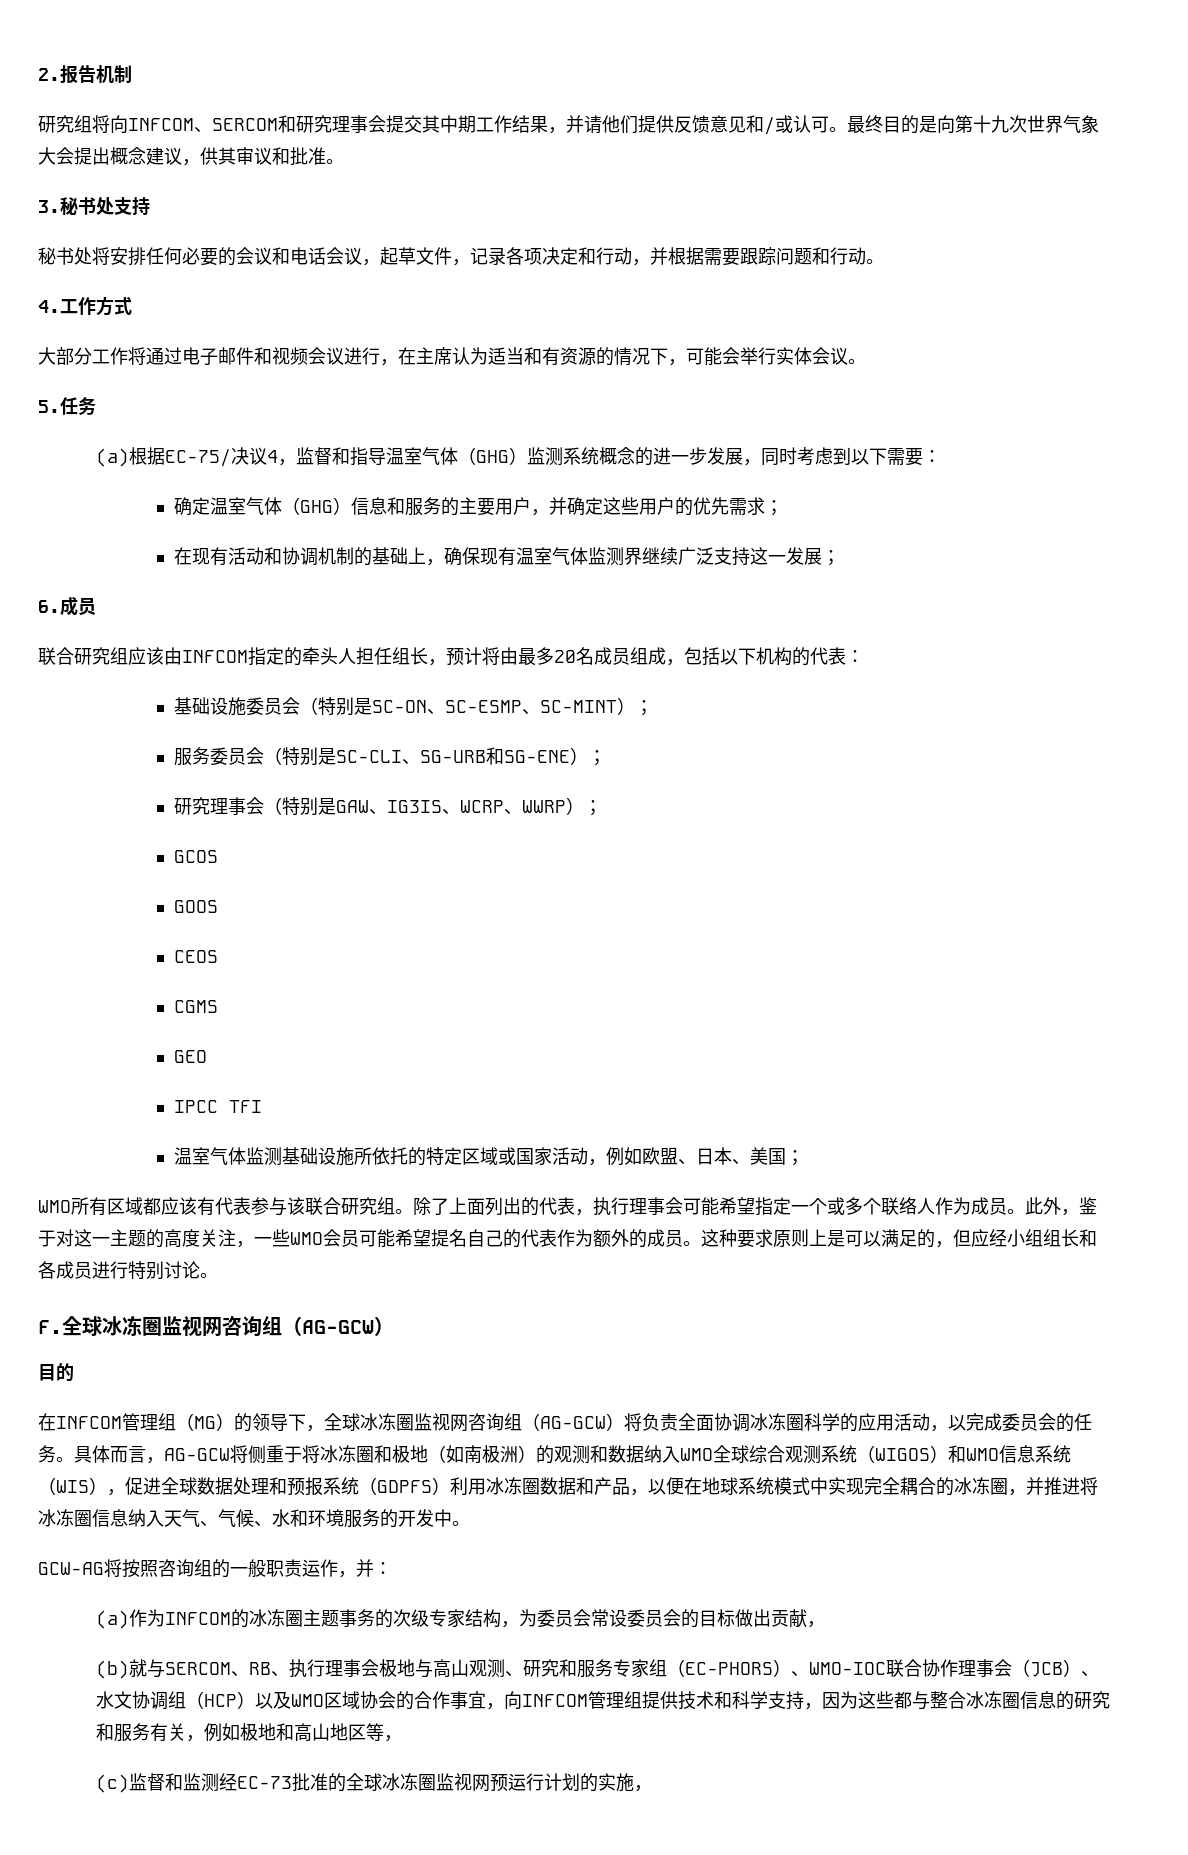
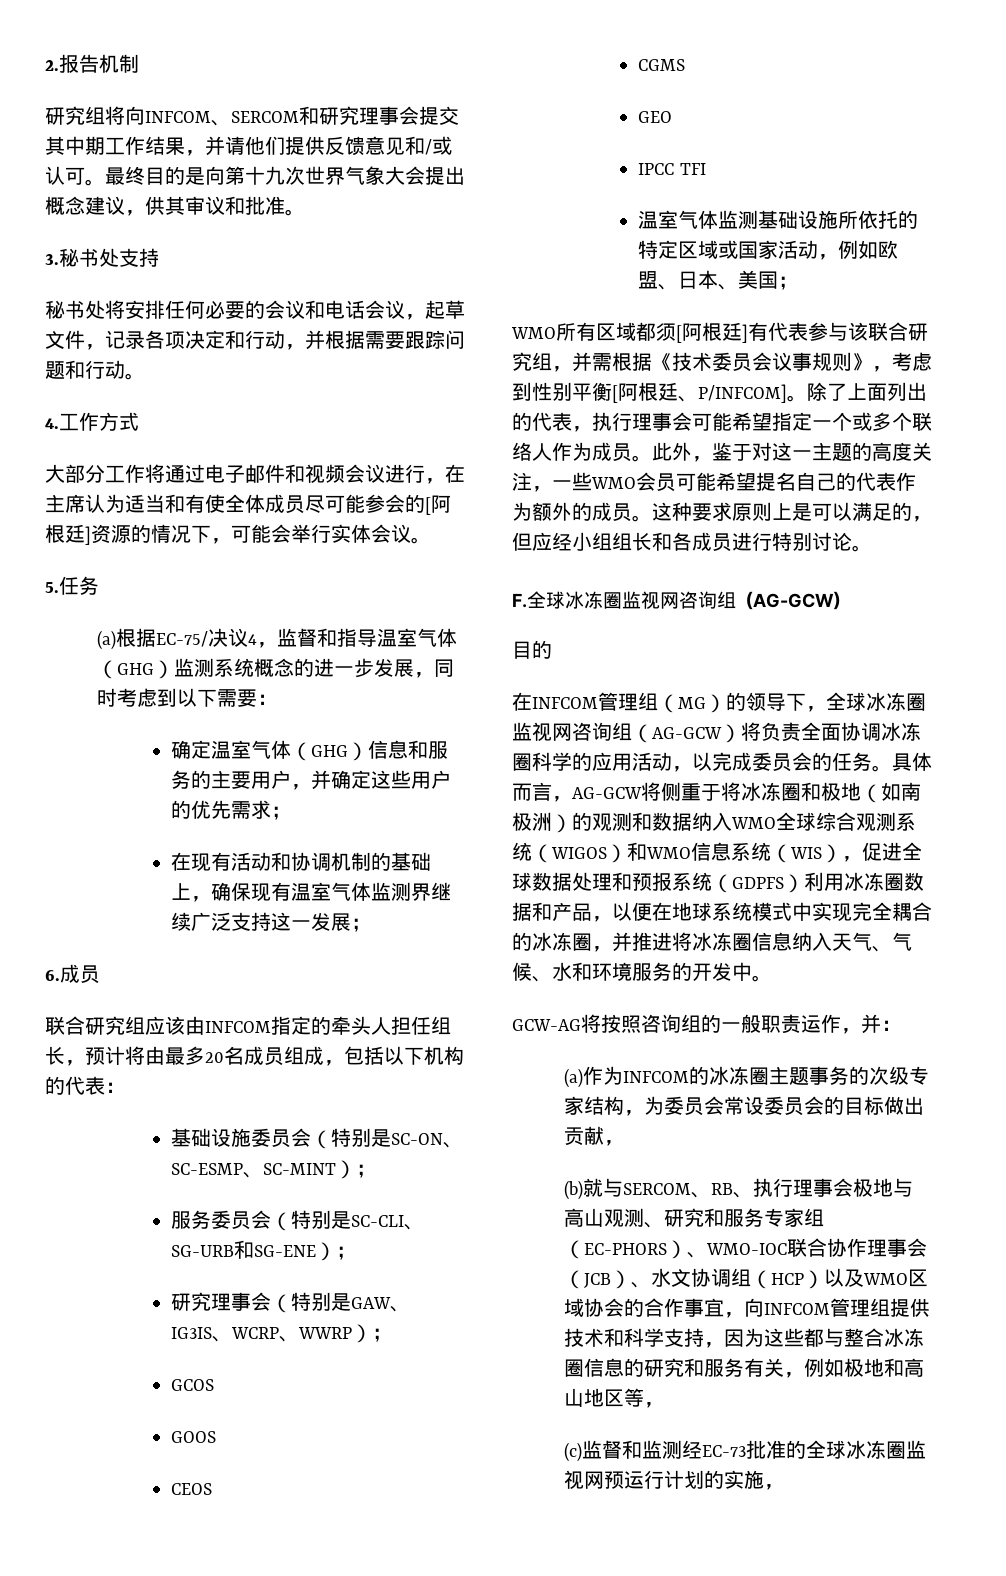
(560, 356) none -> [205,494,451,515] [45,524,91,545] 使全体成员尽可能参会的[阿根廷]
[161,1197,197,1215] 应该 -> [656,322,748,343] 须[阿根廷]
(395, 1206) none -> [552,352,932,372] [512,382,787,403] ，并需根据《技术委员会议事规则》，考虑到性别平衡[阿根廷、P/INFCOM]

